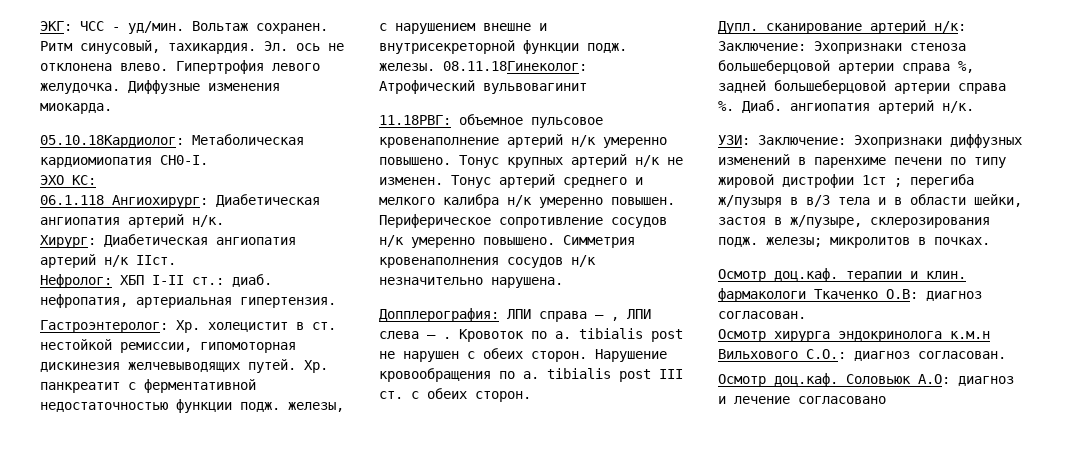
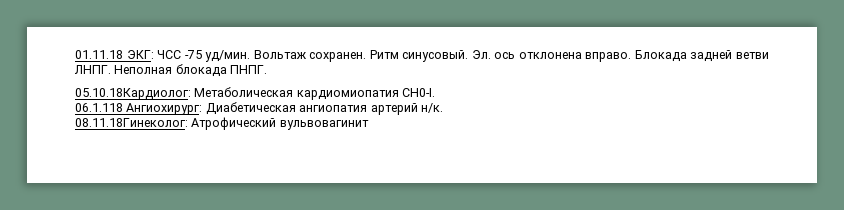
(40, 26) none -> [75,50,123,59] 01.11.18
[112,27,120,31] - -> [184,50,202,59] -75
[80,40,344,54] [40,60,320,74] [40,80,280,94] [40,103,112,114] синусовый, тахикардия. Эл. ось не отклонена влево. Гипертрофия левого желудочка. Диффузные изменения миокарда. -> [402,50,769,62] [74,64,268,77] синусовый. Эл. ось отклонена вправо. Блокада задней ветви ЛНПГ. Неполная блокада ПНПГ.
[40,175,96,185] // ЭХО КС: -> (436, 92) none
[40,234,296,248] [40,254,176,268] [40,274,272,288] [40,294,336,308] [40,320,336,333] [40,339,296,353] [40,359,328,373] [40,379,256,393] [40,399,344,413] [379,23,547,34] [379,40,627,54] [379,61,587,71] [379,80,587,94] [379,114,603,128] [379,134,667,148] [379,154,683,168] [379,174,643,188] [379,194,675,208] [379,214,667,228] [379,235,635,248] [379,255,596,268] [379,277,563,288] [379,308,651,322] [379,328,683,342] [379,348,667,362] [379,368,683,382] [379,388,531,402] [718,20,966,34] [718,41,966,54] [718,60,974,74] [718,80,1006,94] [718,100,974,114] [718,134,1022,148] [718,154,1006,168] [718,174,974,188] [718,194,1022,208] [718,215,990,228] [718,237,990,248] [718,268,966,282] [718,288,982,302] [718,311,806,319] [718,329,990,342] [718,349,1006,361] [718,373,1014,387] [718,396,886,404] Хирург: Диабетическая ангиопатия артерий н/к IIcт. // Нефролог: ХБП I-II ст.: диаб. нефропатия, артериальная гипертензия. // Гастроэнтеролог: Хр. холецистит в ст. нестойкой ремиссии, гипомоторная дискинезия желчевыводящих путей. Хр. панкреатит с ферментативной недостаточностью функции подж. железы, с нарушением внешне и внутрисекреторной функции подж. железы. 08.11.18Гинеколог: Атрофический вульвовагинит // 11.18РВГ: объемное пульсовое кровенаполнение артерий н/к умеренно повышено. Тонус крупных артерий н/к не изменен. Тонус артерий среднего и мелкого калибра н/к умеренно повышен. Периферическое сопротивление сосудов н/к умеренно повышено. Симметрия кровенаполнения сосудов н/к незначительно нарушена. // Допплерография: ЛПИ справа – , ЛПИ слева – . Кровоток по а. tibialis роst не нарушен с обеих сторон. Нарушение кровообращения по а. tibialis роst III ст. с обеих сторон. // Дупл. сканирование артерий н/к: Заключение: Эхопризнаки стеноза большеберцовой артерии справа %, задней большеберцовой артерии справа %. Диаб. ангиопатия артерий н/к. // УЗИ: Заключение: Эхопризнаки диффузных изменений в паренхиме печени по типу жировой дистрофии 1ст ; перегиба ж/пузыря в в/3 тела и в области шейки, застоя в ж/пузыре, склерозирования подж. железы; микролитов в почках. // Осмотр доц.каф. терапии и клин. фармакологи Ткаченко О.В: диагноз согласован. // Осмотр хирурга эндокринолога к.м.н Вильхового С.О.: диагноз согласован. // Осмотр доц.каф. Соловьюк А.О: диагноз и лечение согласовано -> [75,117,369,130] 08.11.18Гинеколог: Атрофический вульвовагинит

